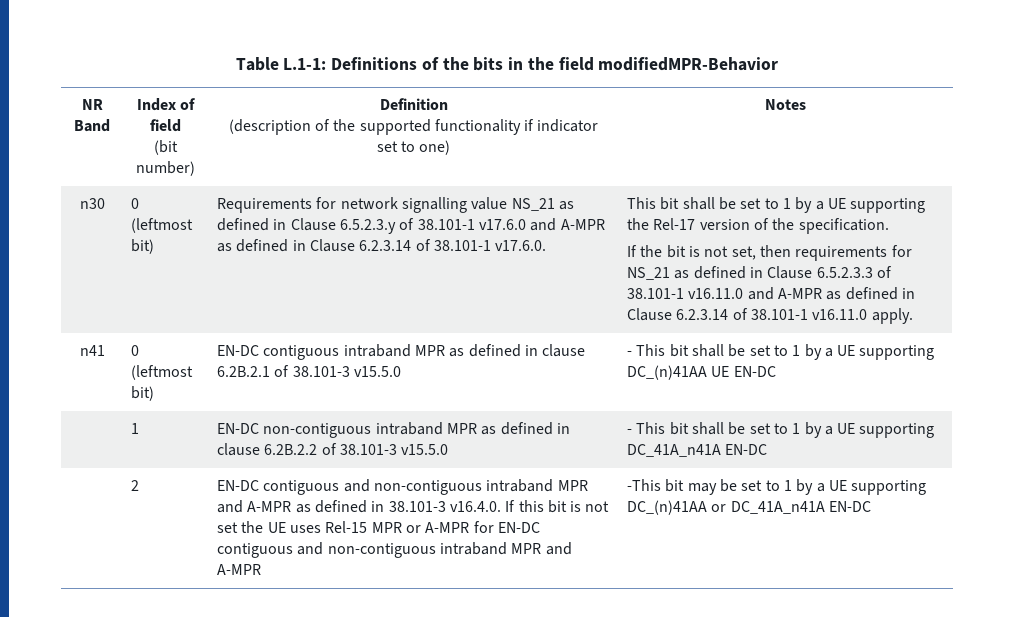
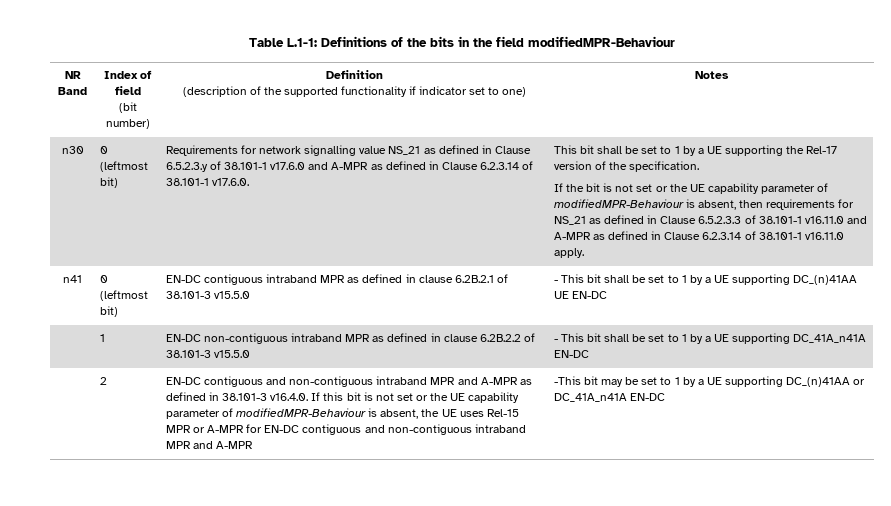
[598,57,779,71] modifiedMPR-Behavior -> [528,36,675,47] modifiedMPR-Behaviour
[731,246,756,260] set, -> [636,183,829,194] [553,199,737,210] set or the UE capability parameter of modifiedMPR-Behaviour is absent,
(238, 527) none -> [416,392,520,403] [165,408,419,419] or the UE capability parameter of modifiedMPR-Behaviour is absent,

